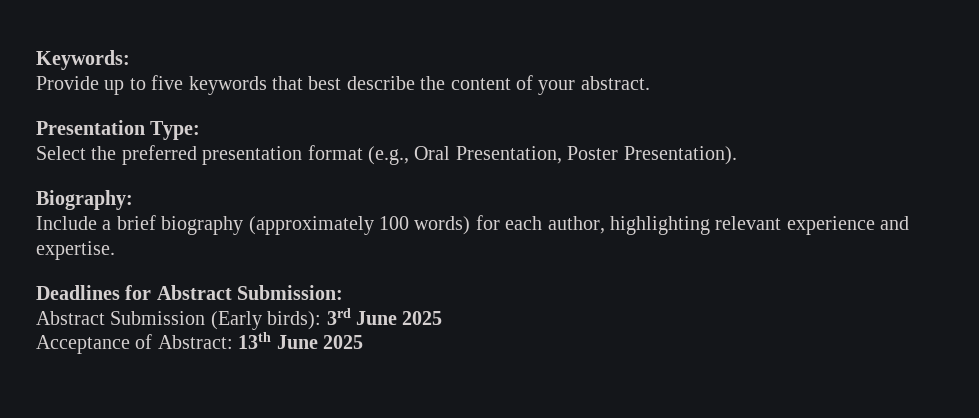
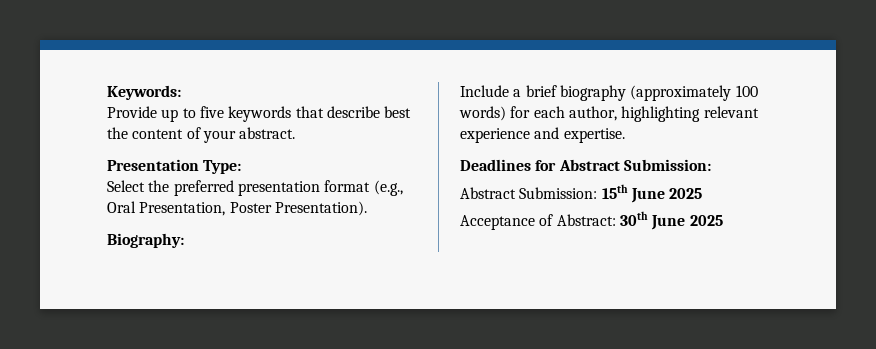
[308,76,415,90] best describe -> [326,106,412,118] describe best
[110,308,351,330] Submission (Early birds): 3rd -> [519,184,628,199] Submission: 15th
[238,332,272,349] 13th -> [619,211,648,226] 30th

